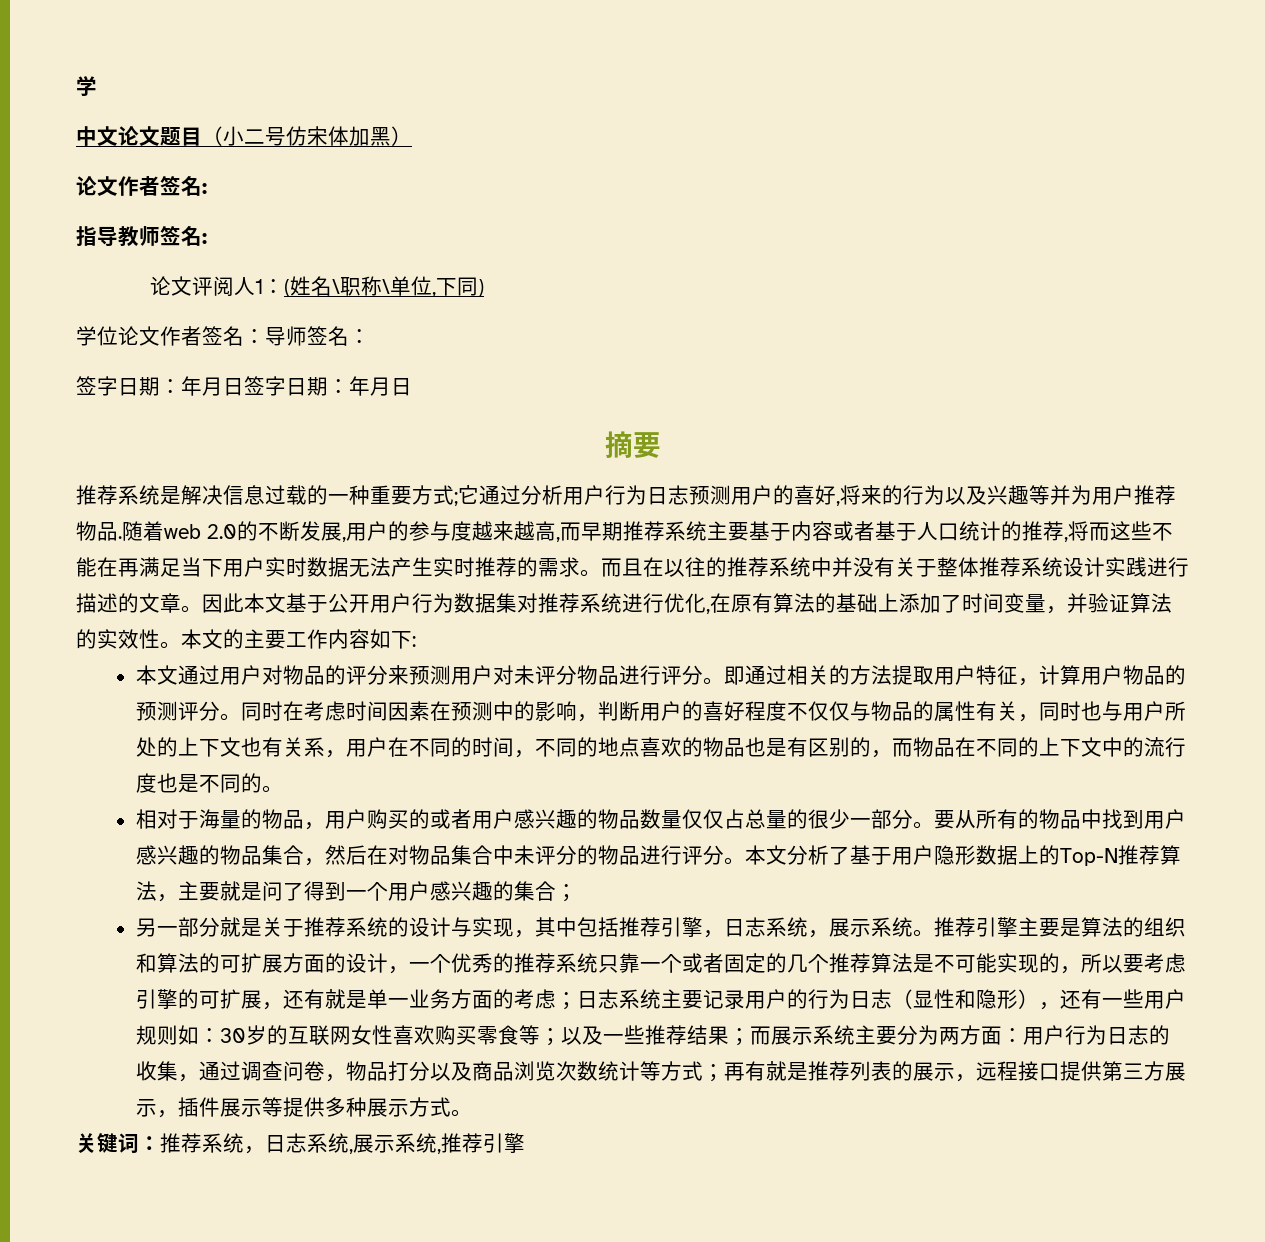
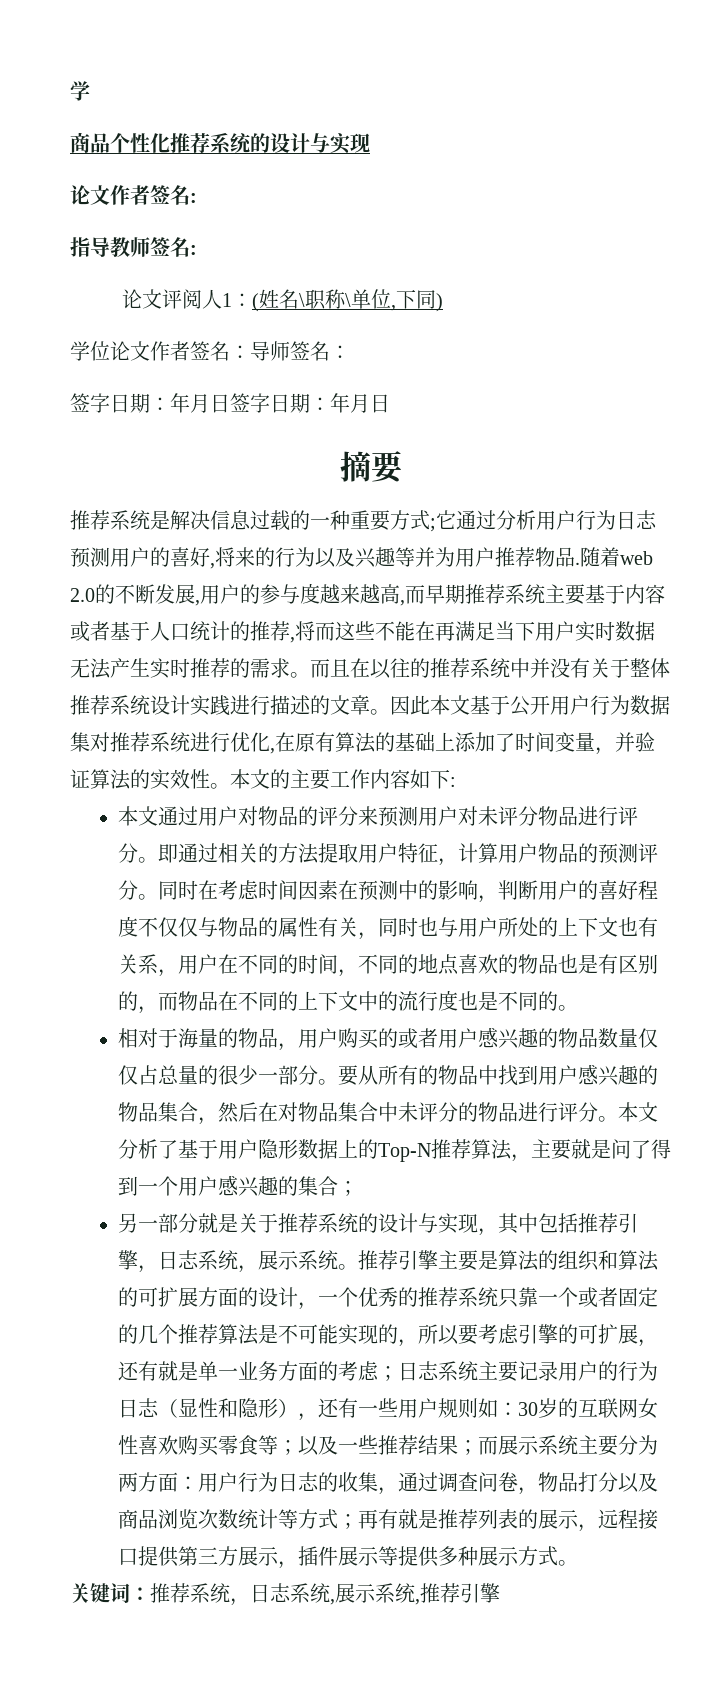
[76,126,412,146] 中文论文题目（小二号仿宋体加黑） -> [70,132,370,154] 商品个性化推荐系统的设计与实现

